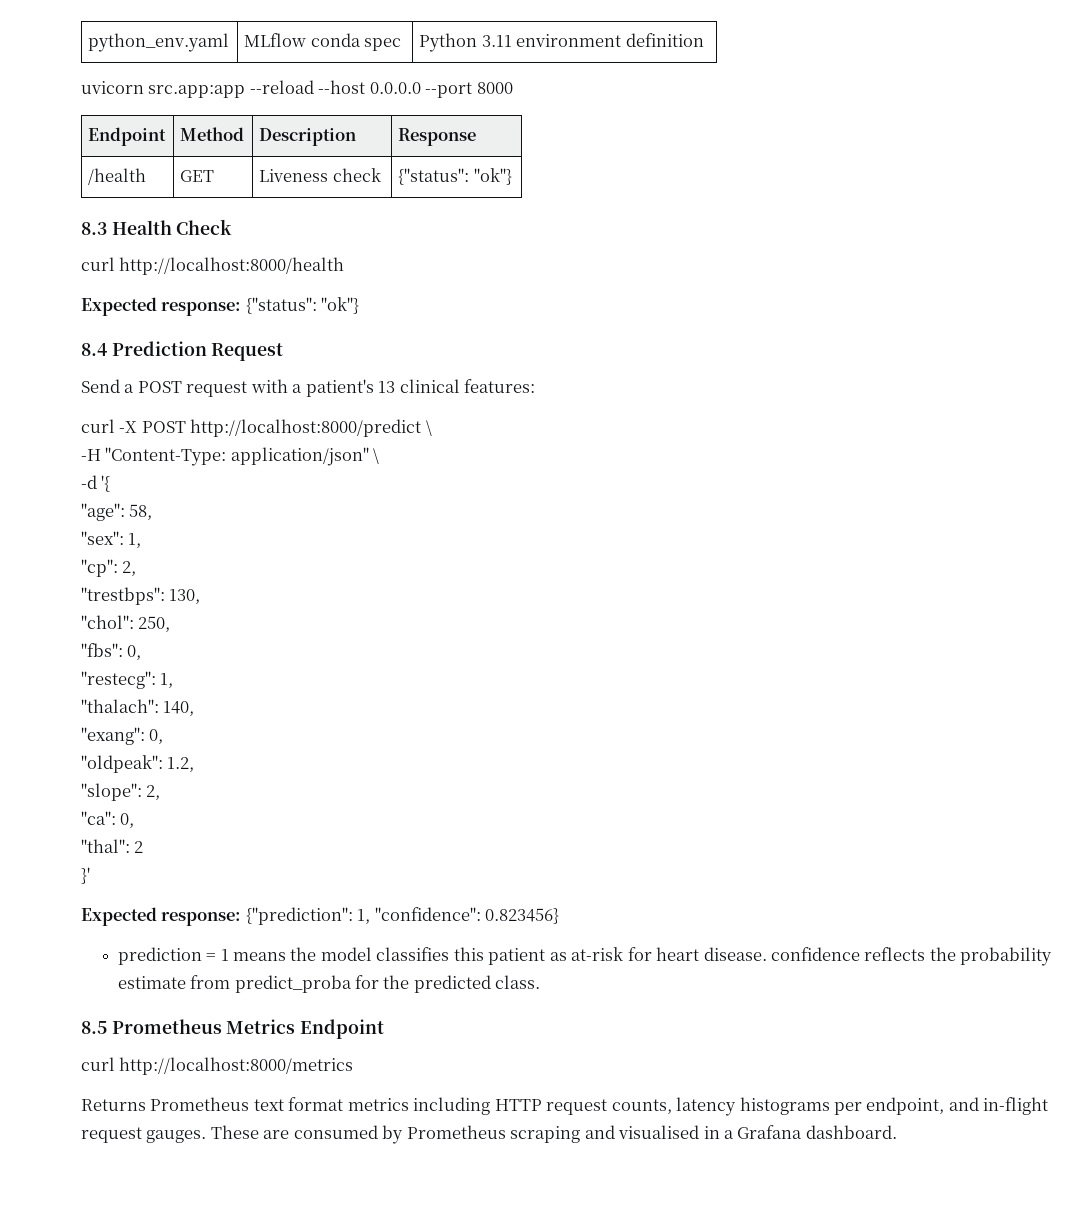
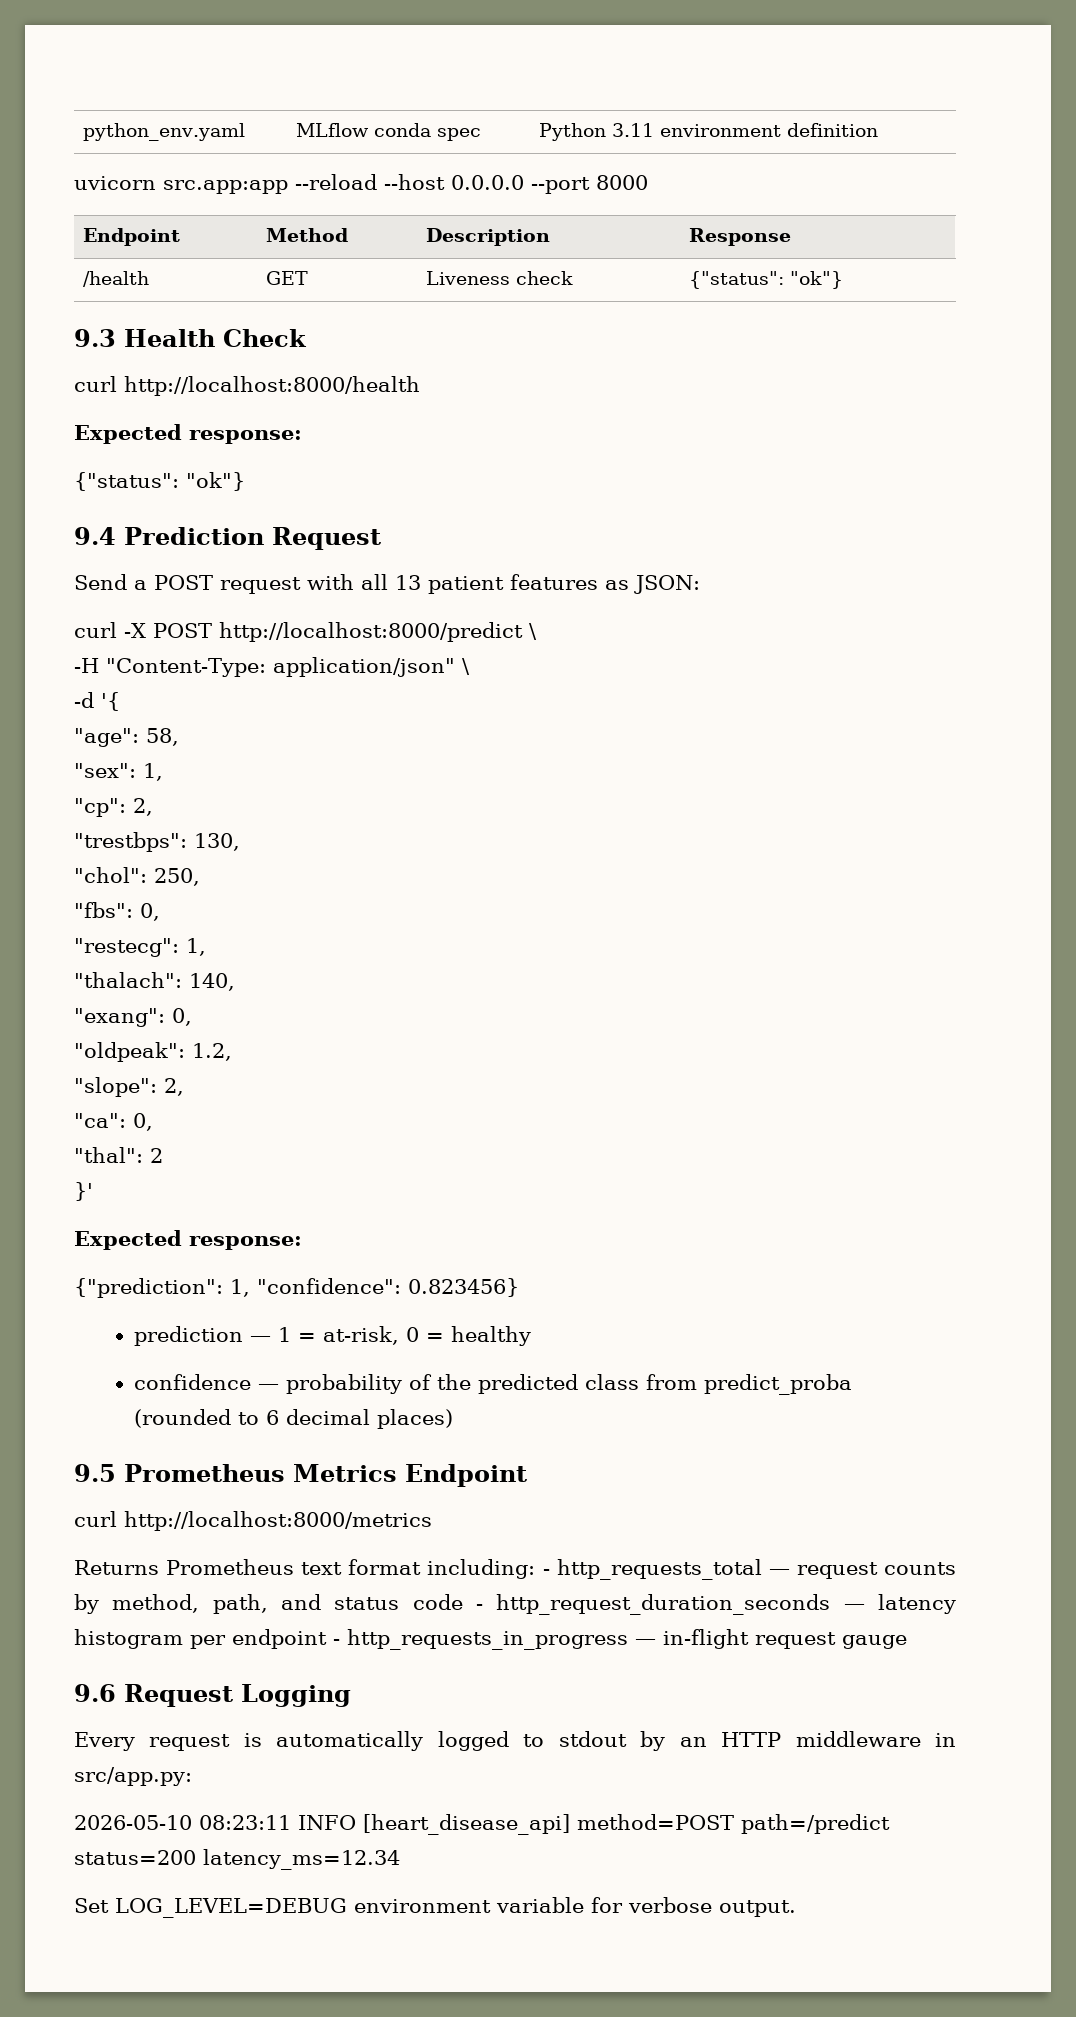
[81,222,107,235] 8.3 -> [74,329,116,347] 9.3
[245,297,360,314] [81,343,107,356] {"status": "ok"} // 8.4 -> [74,472,245,491] [74,527,116,545] // {"status": "ok"} // 9.4
[292,379,536,397] a patient's 13 clinical features: -> [361,574,700,594] all 13 patient features as JSON:
(242, 919) none -> (302, 1243) //
[206,947,1053,966] [117,975,541,993] [81,1021,107,1034] = 1 means the model classifies this patient as at-risk for heart disease. confidence reflects the probability estimate from predict_proba for the predicted class. // 8.5 -> [250,1326,532,1346] [134,1374,853,1395] [134,1409,454,1429] [74,1464,116,1482] — 1 = at-risk, 0 = healthy // confidence — probability of the predicted class from predict_proba (rounded to 6 decimal places) // 9.5
[347,1097,1049,1116] [81,1125,897,1144] metrics including HTTP request counts, latency histograms per endpoint, and in-flight request gauges. These are consumed by Prometheus scraping and visualised in a Grafana dashboard. -> [427,1559,956,1580] [74,1594,956,1615] [74,1629,907,1650] [74,1684,351,1707] [74,1731,957,1751] [74,1767,192,1786] [74,1814,890,1835] [74,1849,400,1870] [74,1897,796,1918] including: - http_requests_total — request counts by method, path, and status code - http_request_duration_seconds — latency histogram per endpoint - http_requests_in_progress — in-flight request gauge // 9.6 Request Logging // Every request is automatically logged to stdout by an HTTP middleware in src/app.py: // 2026-05-10 08:23:11 INFO [heart_disease_api] method=POST path=/predict status=200 latency_ms=12.34 // Set LOG_LEVEL=DEBUG environment variable for verbose output.

